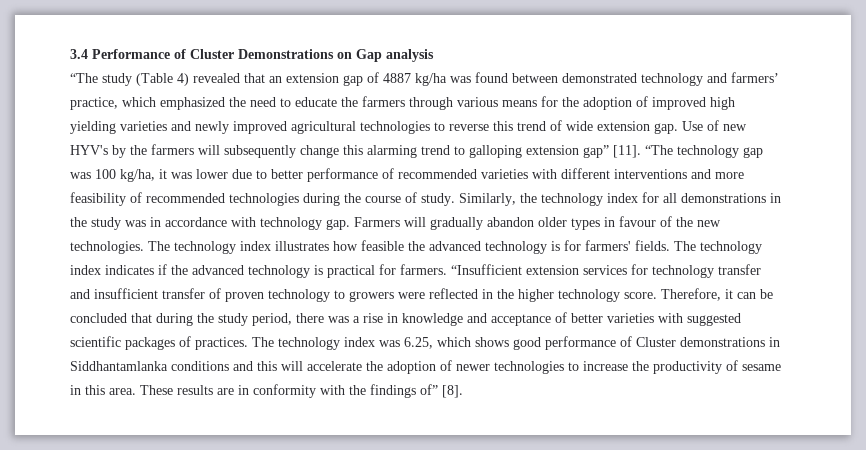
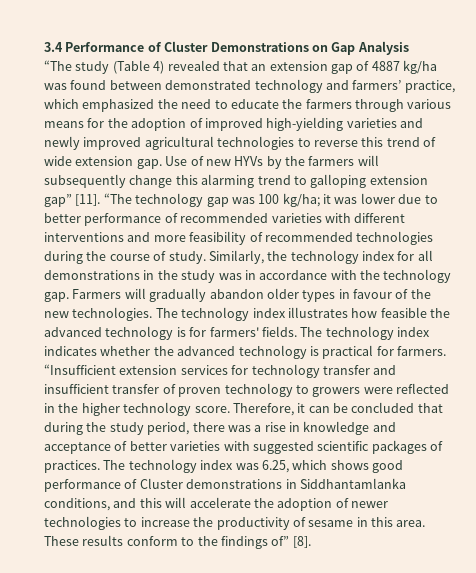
[386,49,434,62] analysis -> [357,41,409,55] Analysis
[710,97,735,110] [70,121,116,134] high yielding -> [266,117,344,131] high-yielding
[70,145,108,155] HYV's -> [234,156,264,166] HYVs
[120,169,155,182] kg/ha, -> [282,193,320,207] kg/ha;
(256, 222) none -> [360,270,380,280] the
[158,264,167,275] if -> [100,346,151,356] whether
[171,361,229,371] conditions -> [44,498,110,511] conditions,
[217,384,345,398] are in conformity with -> [126,536,195,546] conform to

